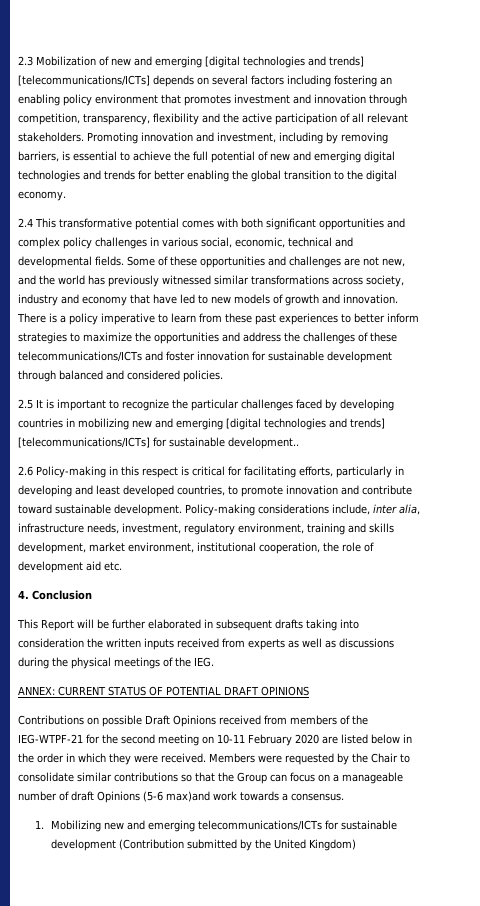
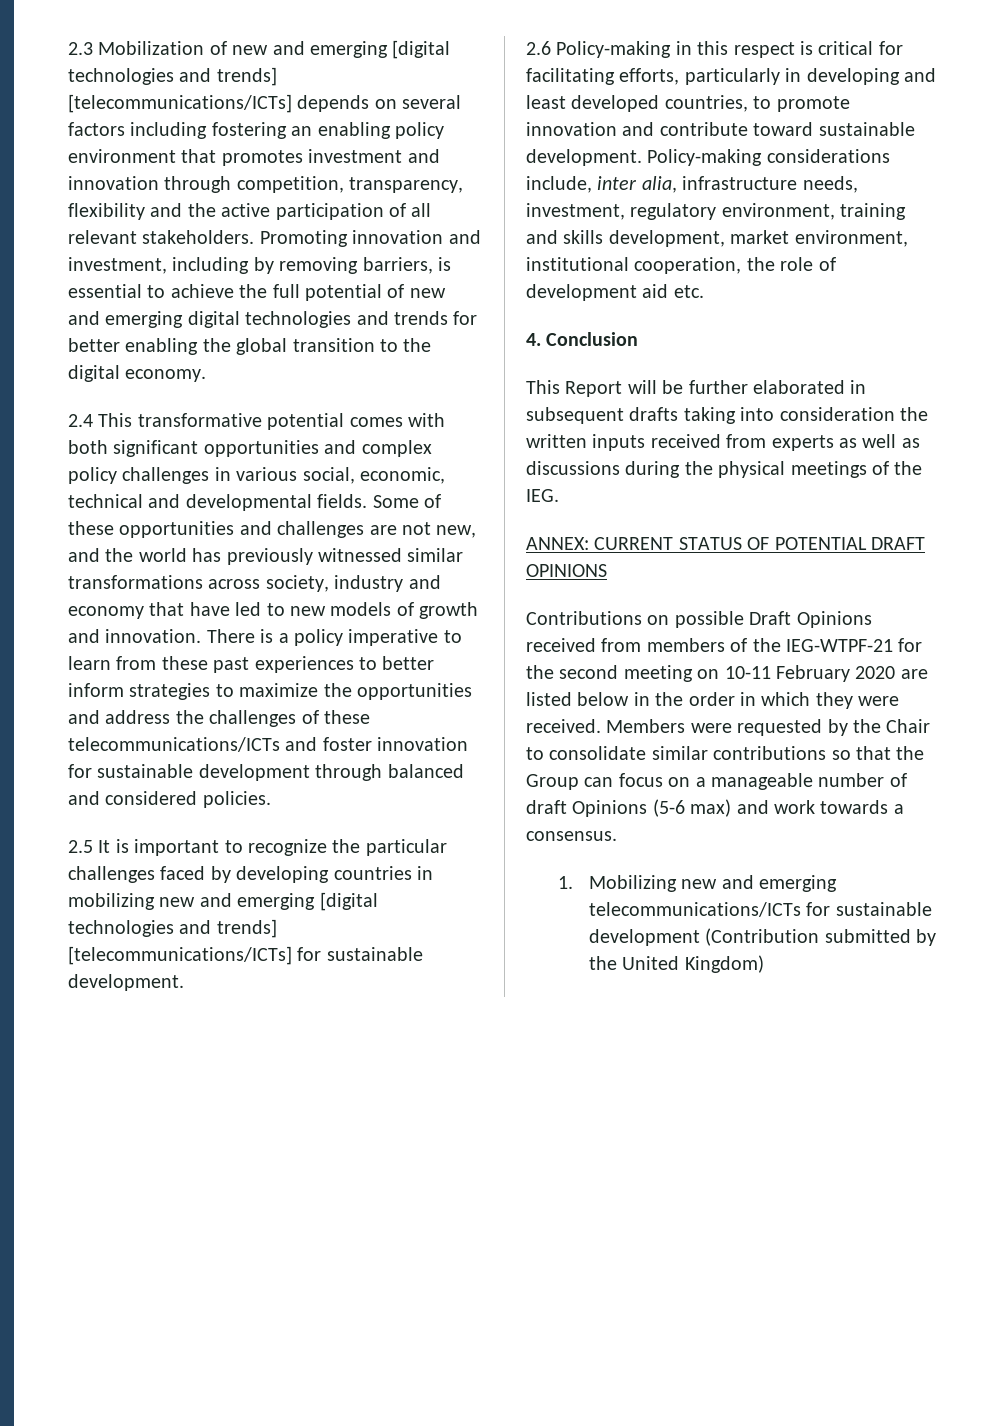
[227,437,299,449] development.. -> [68,974,184,991] development.
[166,791,210,802] max)and -> [690,799,769,817] max) and

